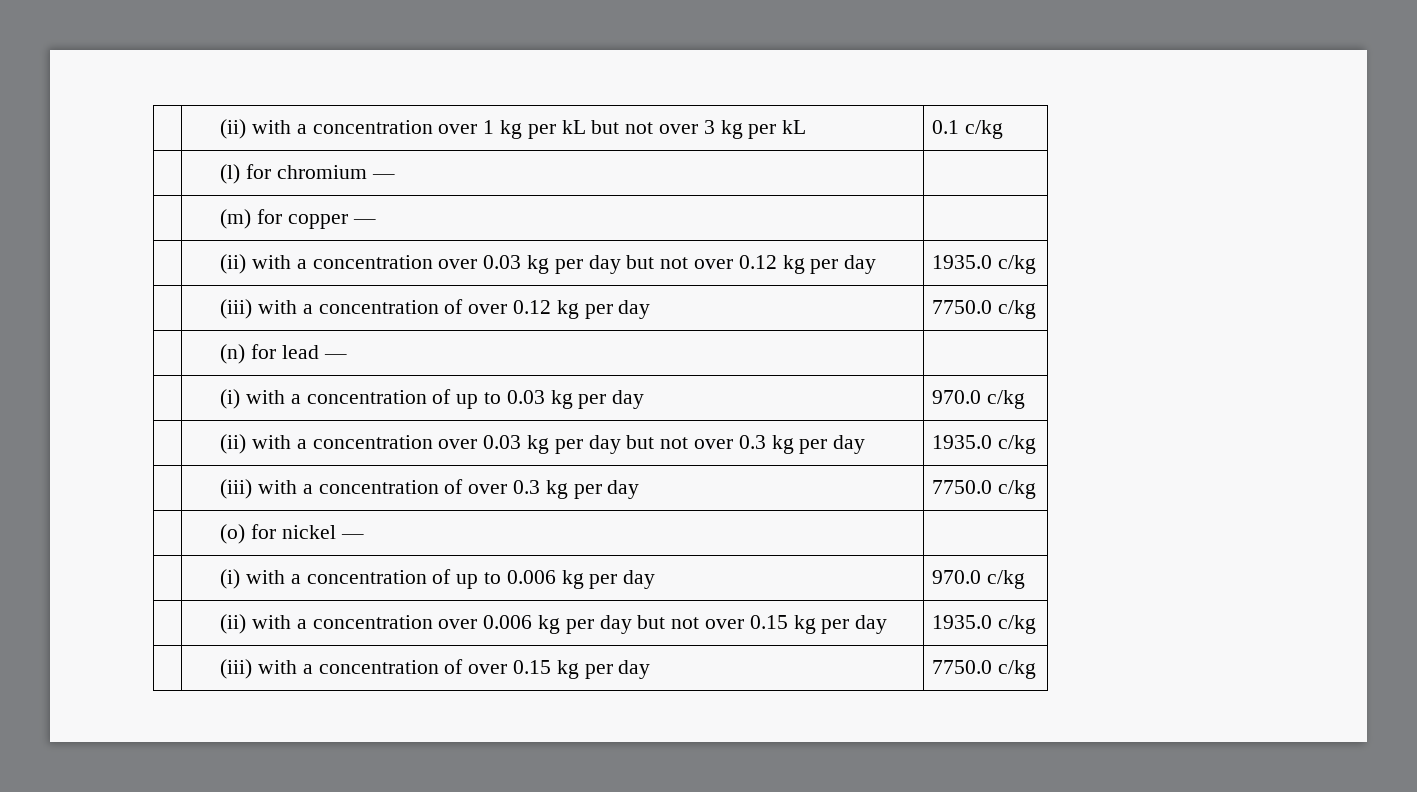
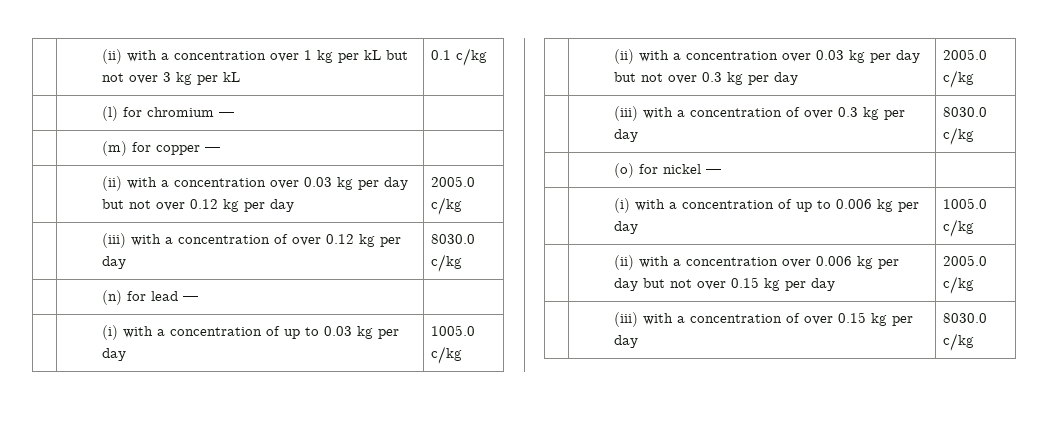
[931,255,992,269] 1935.0 -> [430,176,475,187] 2005.0
[931,300,992,314] 7750.0 -> [430,234,475,244] 8030.0
[931,390,981,404] 970.0 -> [430,325,475,336] 1005.0
[931,435,992,449] 1935.0 -> [942,49,987,60] 2005.0
[931,480,992,494] 7750.0 -> [942,107,987,117] 8030.0
[931,570,981,584] 970.0 -> [942,198,987,209] 1005.0
[931,615,992,629] 1935.0 -> [942,255,987,266] 2005.0
[931,660,992,674] 7750.0 -> [942,313,987,323] 8030.0

